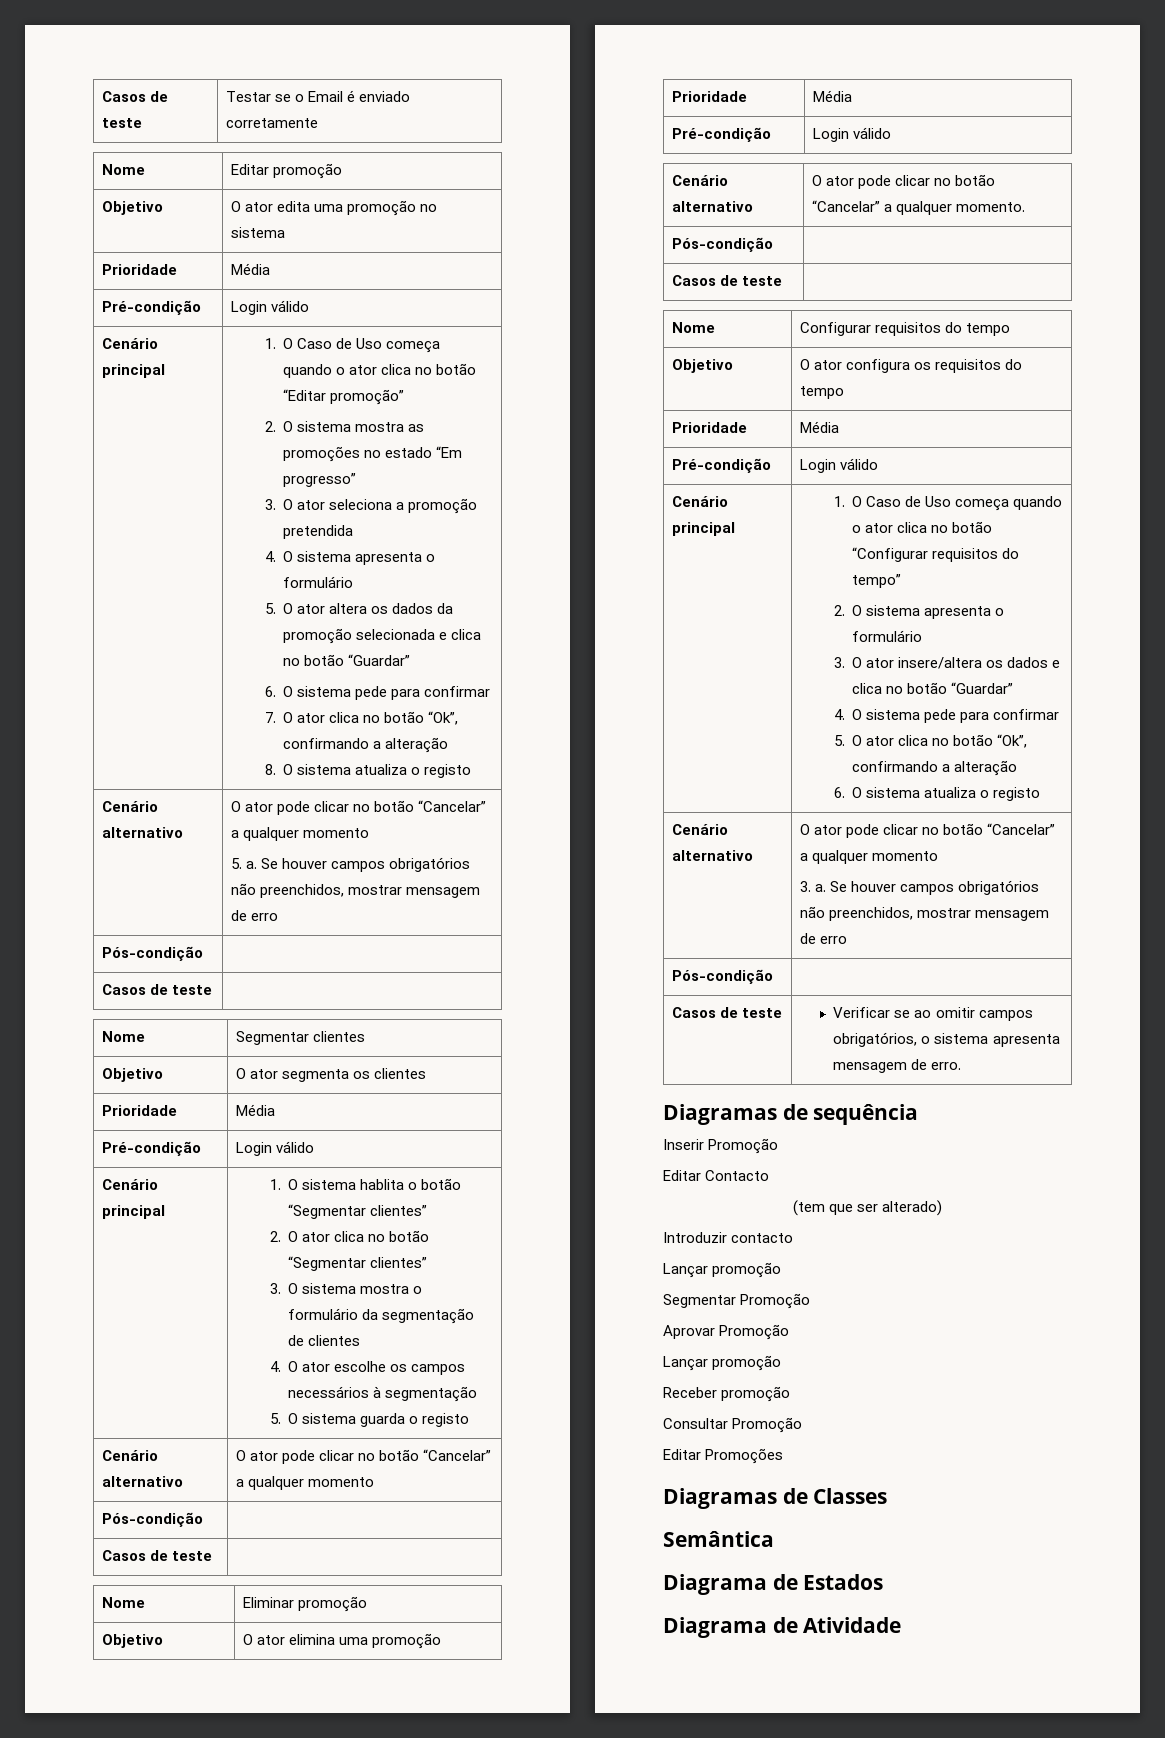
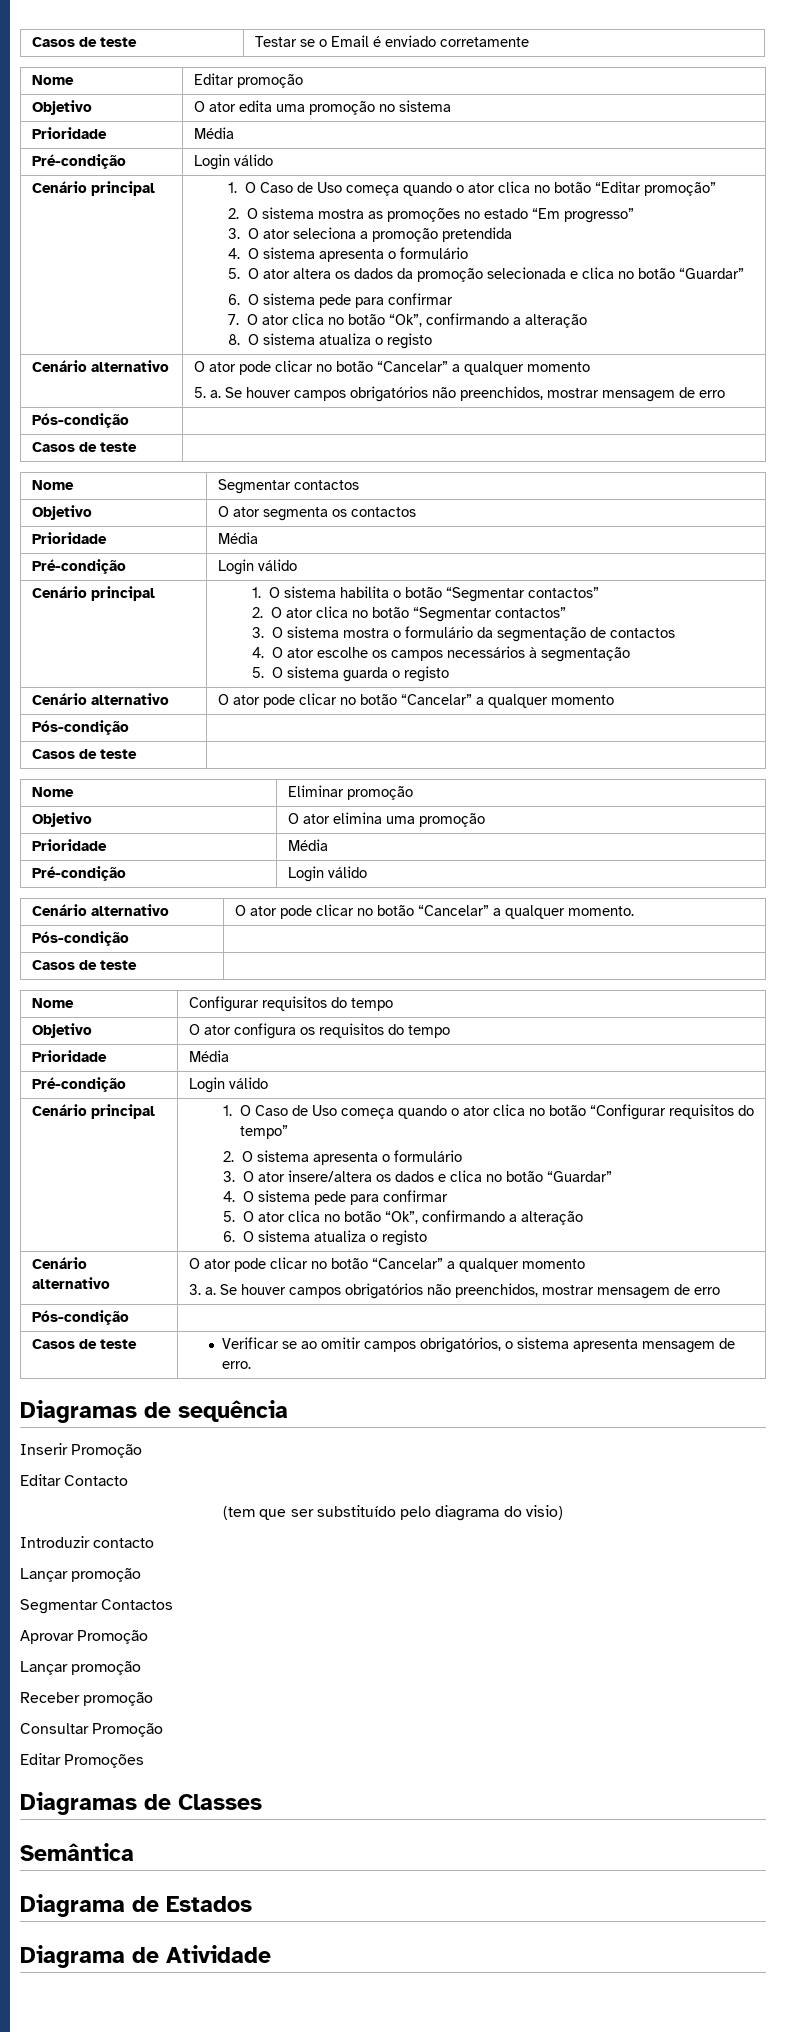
[313,1031,366,1042] clientes -> [294,480,360,490] contactos
[374,1068,427,1079] clientes -> [351,507,417,517] contactos
[360,1179,405,1190] hablita -> [339,586,389,598] habilita
[370,1205,428,1216] clientes” -> [527,587,599,598] contactos”
[370,1257,428,1268] clientes” -> [494,607,566,618] contactos”
[308,1335,361,1346] clientes -> [609,628,675,638] contactos
[882,1200,943,1216] alterado) -> [316,1505,564,1521] substituído pelo diagrama do visio)
[740,1293,811,1309] Promoção -> [101,1599,174,1610] Contactos

